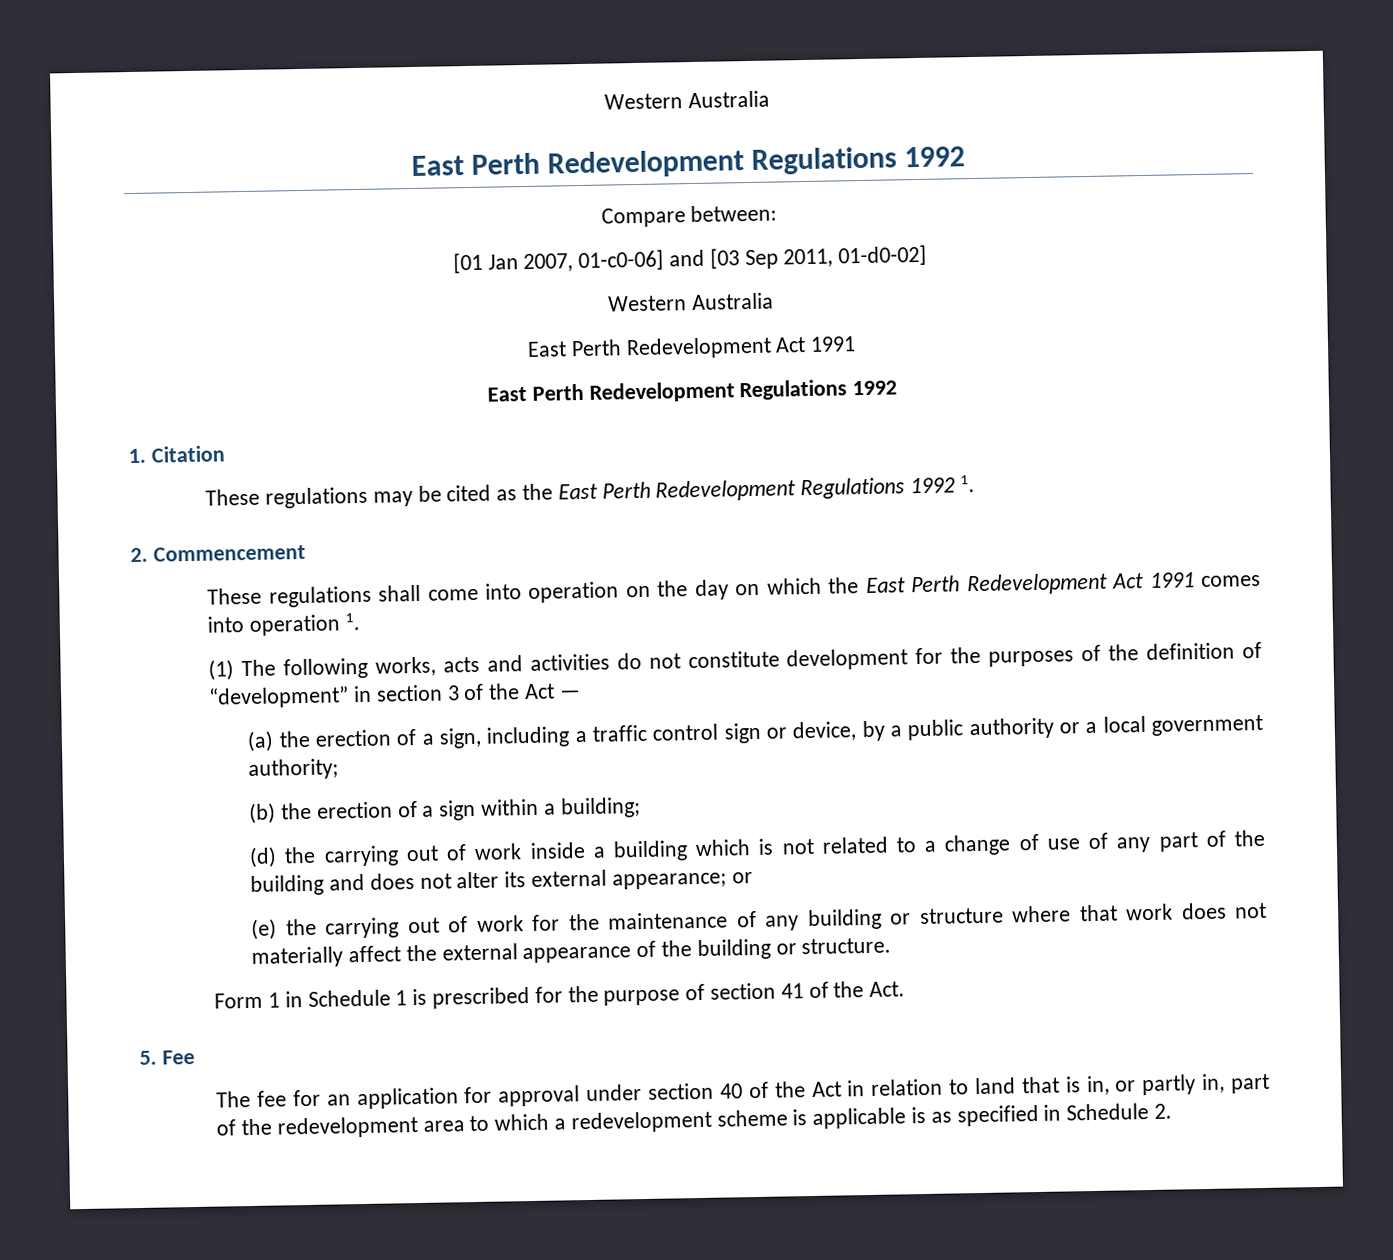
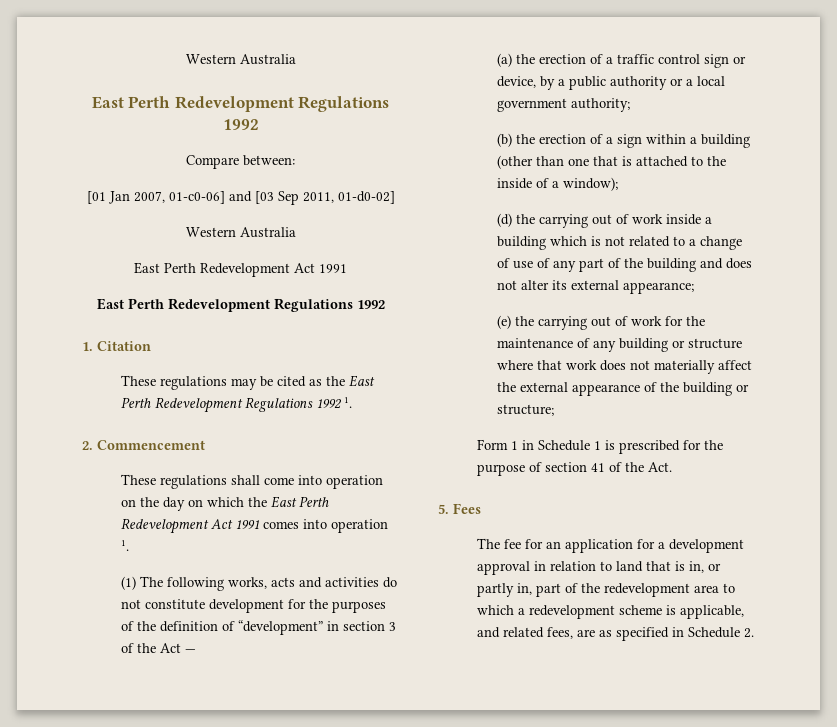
[438,726,587,749] sign, including a -> (613, 60) none
[559,797,641,819] building; -> [700,134,750,148] [496,155,726,169] [496,177,618,191] building (other than one that is attached to the inside of a window);
[731,872,753,884] or -> (694, 288) none
[801,937,892,955] structure. -> [496,404,554,416] structure;
[161,1050,195,1065] Fee -> [453,503,481,514] Fees
[498,1081,842,1107] approval under section 40 of the Act -> [658,539,745,553] [477,561,531,575] a development approval
[812,1106,927,1130] applicable is -> [680,605,745,619] [477,627,596,639] applicable, and related fees, are

